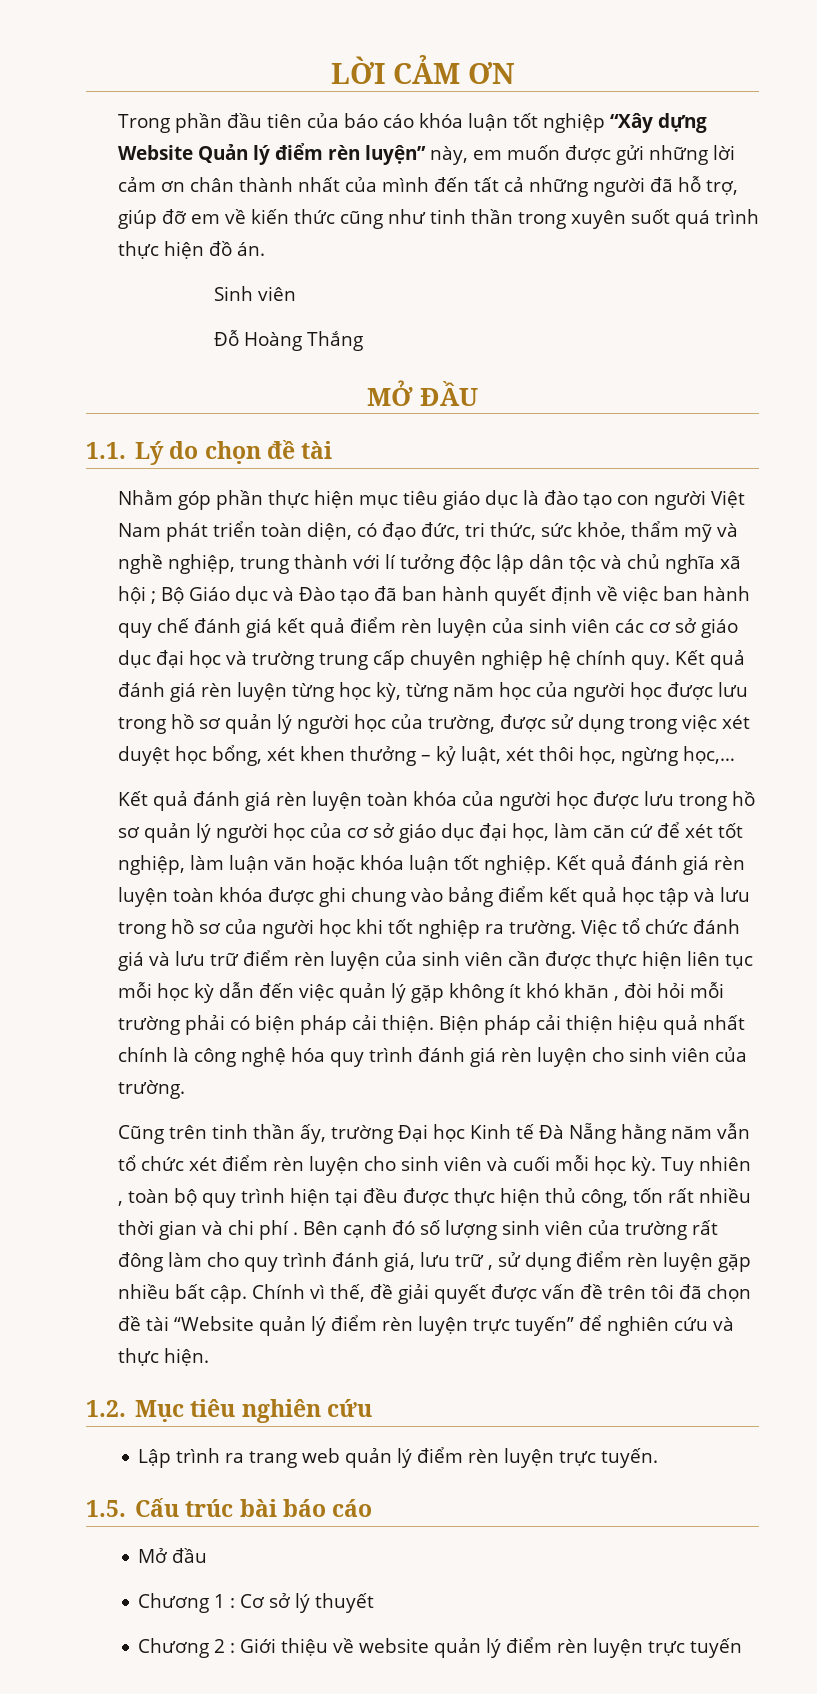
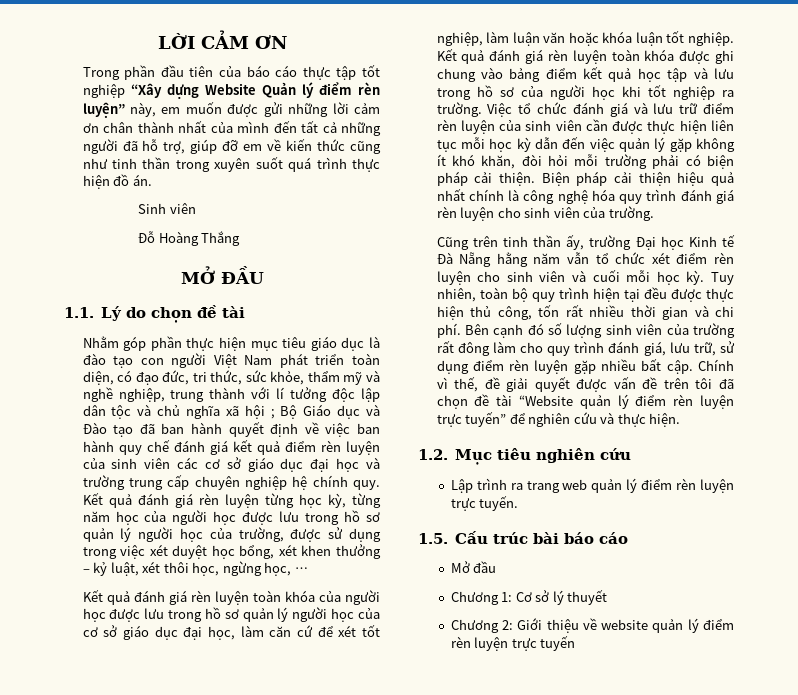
[418,113,508,131] khóa luận -> [302,66,357,80] thực tập
[682,746,735,764] học,… -> [264,562,308,576] học, …
[563,983,619,1001] khăn , -> [481,155,516,169] khăn,
[698,1156,751,1171] [117,1201,123,1206] nhiên , -> [436,288,476,302] nhiên,
[258,1220,298,1240] phí . -> [436,323,461,338] phí.
[454,1254,493,1270] trữ , -> [693,342,716,356] trữ,
[214,1594,236,1608] 1 : -> [501,592,513,602] 1:
[214,1639,236,1653] 2 : -> [502,620,514,630] 2:

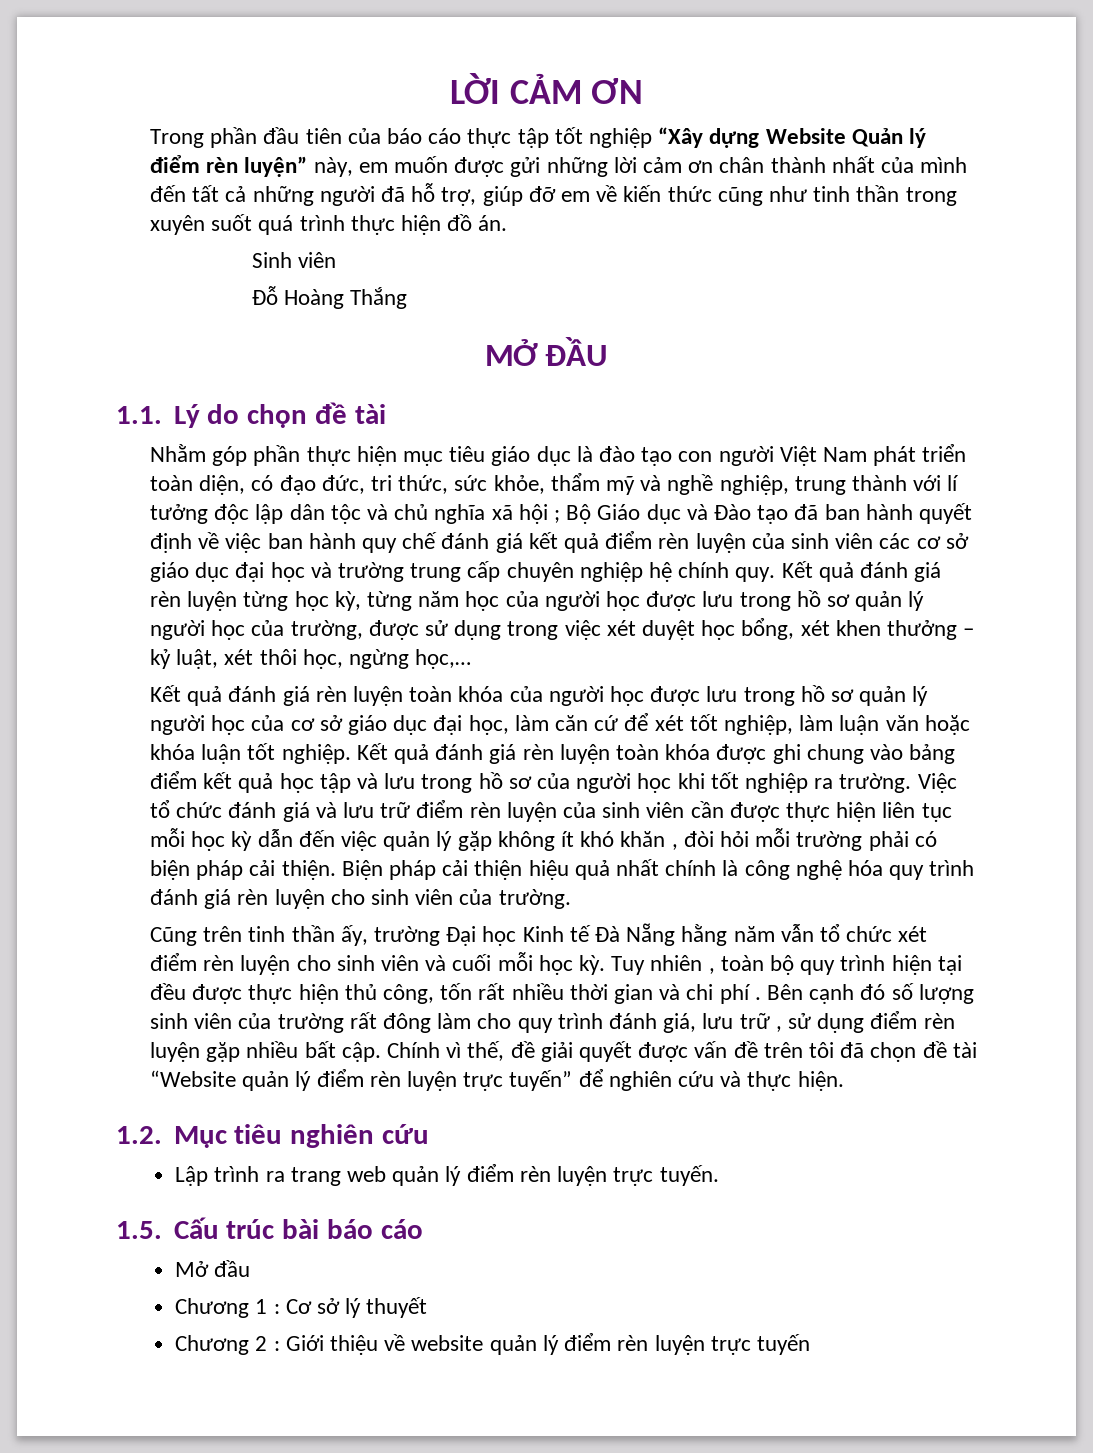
[264,562,308,576] học, … -> [415,649,472,669] học,…
[481,155,516,169] khăn, -> [620,831,678,850] khăn ,
[436,288,476,302] nhiên, -> [650,955,715,974] nhiên ,
[436,323,461,338] phí. -> [719,984,761,1004] phí .
[693,342,716,356] trữ, -> [739,1013,782,1032] trữ ,
[501,592,513,602] 1: -> [255,1299,280,1314] 1 :
[502,620,514,630] 2: -> [255,1336,280,1351] 2 :

